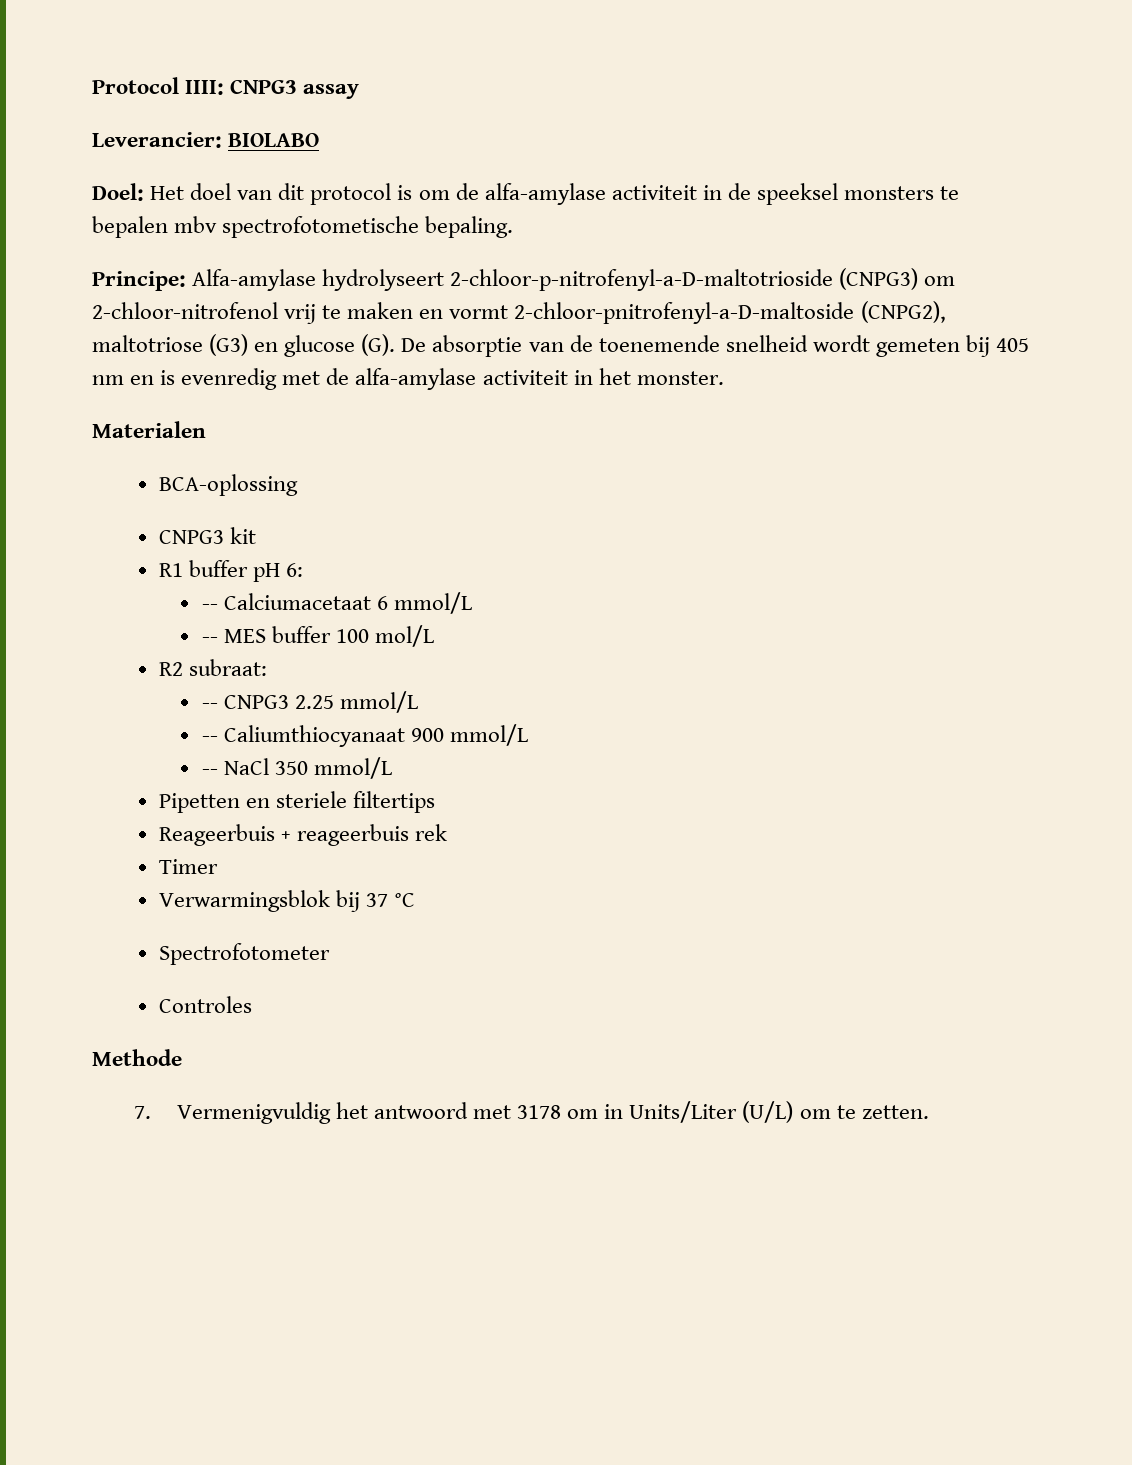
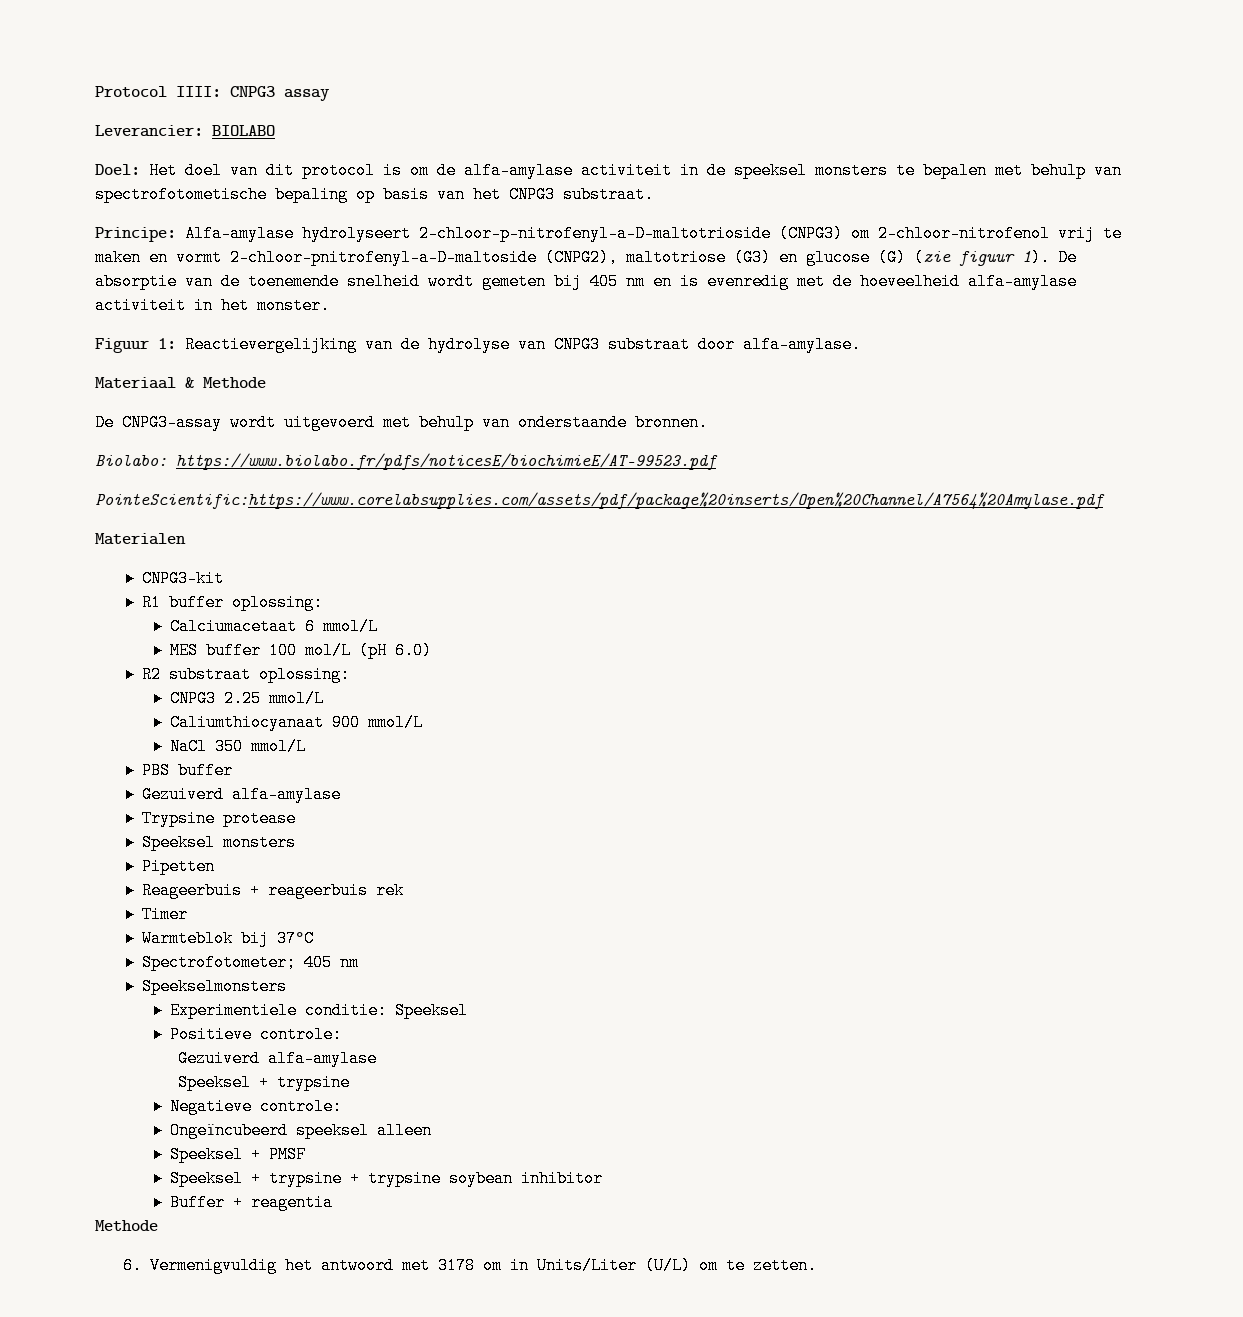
[174,216,514,238] mbv spectrofotometische bepaling. -> [995,162,1122,179] [95,186,654,203] met behulp van spectrofotometische bepaling op basis van het CNPG3 substraat.
[361,334,396,356] (G). -> [878,249,1050,266] (G) (zie figuur 1).
(350, 376) none -> [860,273,960,290] hoeveelheid
[92,421,206,438] [159,474,299,496] [159,527,257,544] Materialen // BCA-oplossing // CNPG3 kit -> [95,336,861,353] [95,377,266,389] [95,414,708,431] [95,453,718,470] [95,492,1105,510] [95,533,186,545] [142,570,225,587] Figuur 1: Reactievergelijking van de hydrolyse van CNPG3 substraat door alfa-amylase. // Materiaal & Methode // De CNPG3-assay wordt uitgevoerd met behulp van onderstaande bronnen. // Biolabo: https://www.biolabo.fr/pdfs/noticesE/biochimieE/AT-99523.pdf // PointeScientific:https://www.corelabsupplies.com/assets/pdf/package%20inserts/Open%20Channel/A7564%20Amylase.pdf // Materialen // CNPG3-kit
[253,563,304,582] [201,604,218,610] pH 6: // -- -> [232,594,324,611] oplossing: //
[201,637,218,643] -- -> (378, 626) none
(434, 636) none -> [358,642,432,659] (pH 6.0)
[189,659,268,676] [201,703,218,709] subraat: // -- -> [169,666,351,683] substraat oplossing: //
[201,736,218,742] -- -> (324, 698) none
[201,769,218,775] -- -> (423, 722) none
[159,791,436,813] Pipetten en steriele filtertips -> [142,762,234,779] [142,786,342,803] [142,810,297,827] [142,834,297,851] [142,858,216,875] PBS buffer // Gezuiverd alfa-amylase // Trypsine protease // Speeksel monsters // Pipetten
[159,890,416,912] [159,943,331,965] [159,996,253,1013] [92,1049,182,1066] [134,1106,152,1119] Verwarmingsblok bij 37 °C // Spectrofotometer // Controles // Methode // 7. -> [142,930,315,947] [142,954,360,971] [142,978,288,995] [169,1002,468,1019] [169,1026,342,1043] [177,1050,377,1067] [177,1074,350,1091] [169,1098,342,1115] [169,1122,432,1139] [169,1146,306,1163] [169,1170,603,1187] [169,1194,333,1211] [95,1220,158,1231] [122,1257,142,1274] Warmteblok bij 37°C // Spectrofotometer; 405 nm // Speekselmonsters // Experimentiele conditie: Speeksel // Positieve controle: // Gezuiverd alfa-amylase // Speeksel + trypsine // Negatieve controle: // Ongeïncubeerd speeksel alleen // Speeksel + PMSF // Speeksel + trypsine + trypsine soybean inhibitor // Buffer + reagentia // Methode // 6.

